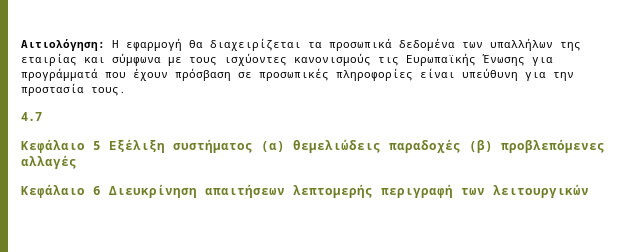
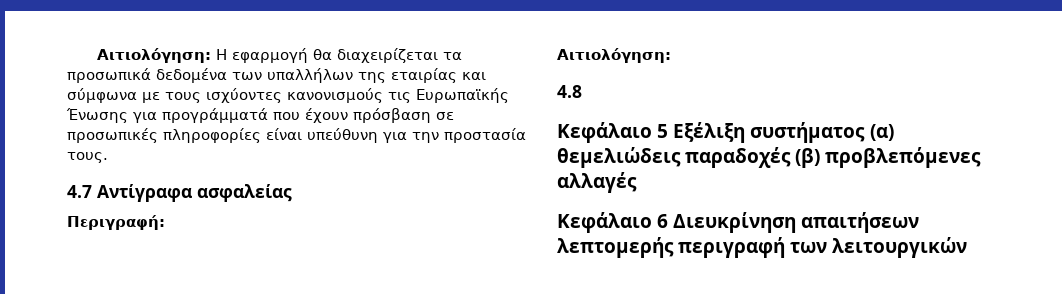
(42, 116) none -> [97,184,292,202] [67,215,165,230] [557,48,671,63] [557,85,582,98] Αντίγραφα ασφαλείας // Περιγραφή: // Αιτιολόγηση: // 4.8

